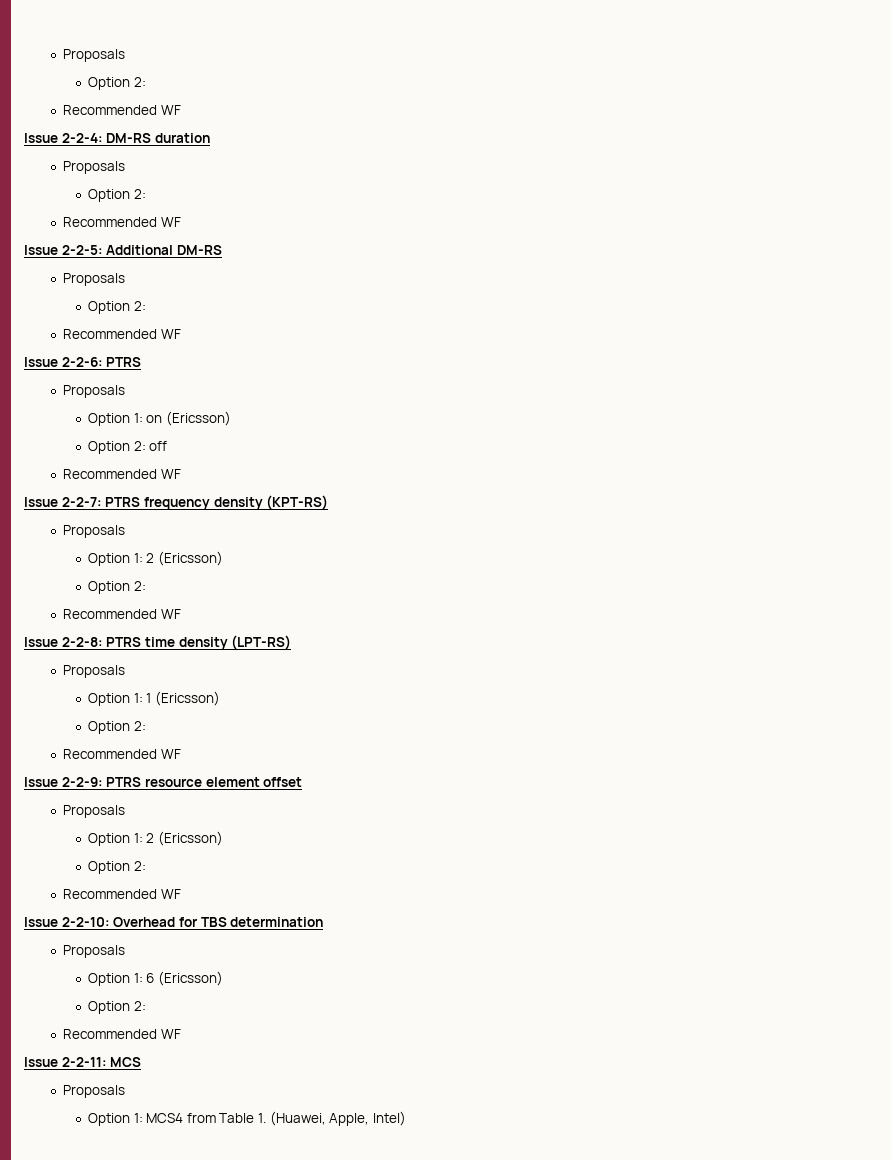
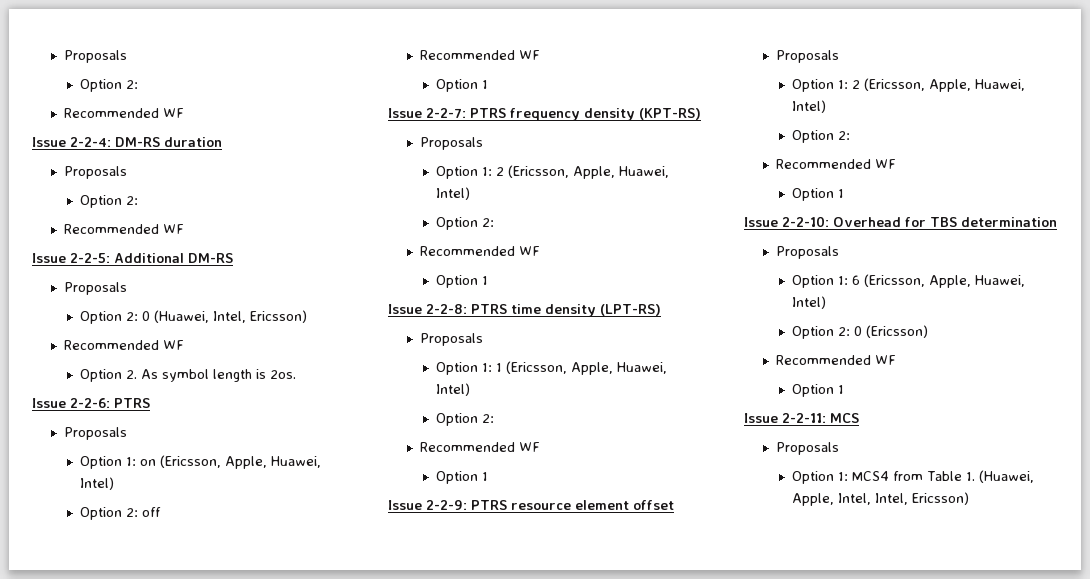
[63,329,182,339] // Recommended WF -> [141,310,307,323] [63,340,184,350] [79,369,296,382] 0 (Huawei, Intel, Ericsson) // Recommended WF // Option 2. As symbol length is 2os.
[165,411,231,426] (Ericsson) -> [159,455,321,469] [79,477,114,490] (Ericsson, Apple, Huawei, Intel)
(182, 474) none -> [435,79,488,92] // Option 1
[157,551,223,566] [87,581,146,594] [63,609,182,619] (Ericsson) // Option 2: // Recommended WF -> [507,165,669,179] [435,187,470,200] [435,217,494,230] [419,246,540,256] [435,275,488,288] (Ericsson, Apple, Huawei, Intel) // Option 2: // Recommended WF // Option 1
[154,691,220,706] [87,721,146,734] [63,749,182,759] (Ericsson) // Option 2: // Recommended WF -> [505,361,667,375] [435,383,470,396] [435,413,494,426] [419,442,540,452] [435,471,488,484] (Ericsson, Apple, Huawei, Intel) // Option 2: // Recommended WF // Option 1
[157,831,223,846] [87,861,146,874] [63,889,182,899] (Ericsson) // Option 2: // Recommended WF -> [863,78,1025,92] [791,100,826,113] [791,130,850,143] [775,159,896,169] [791,188,844,201] (Ericsson, Apple, Huawei, Intel) // Option 2: // Recommended WF // Option 1
[157,971,223,986] [87,1001,146,1014] [63,1029,182,1039] (Ericsson) // Option 2: // Recommended WF -> [863,274,1025,288] [791,296,826,309] [791,325,928,339] [775,355,896,365] [791,384,844,397] (Ericsson, Apple, Huawei, Intel) // Option 2: 0 (Ericsson) // Recommended WF // Option 1
[373,1111,407,1126] Intel) -> [837,492,969,505] Intel, Intel, Ericsson)

